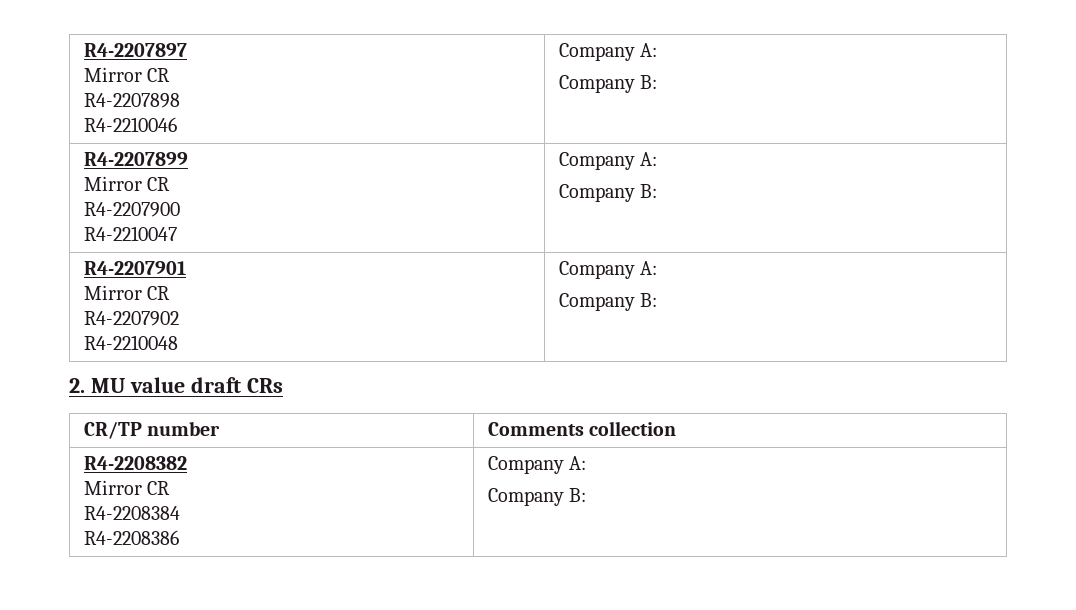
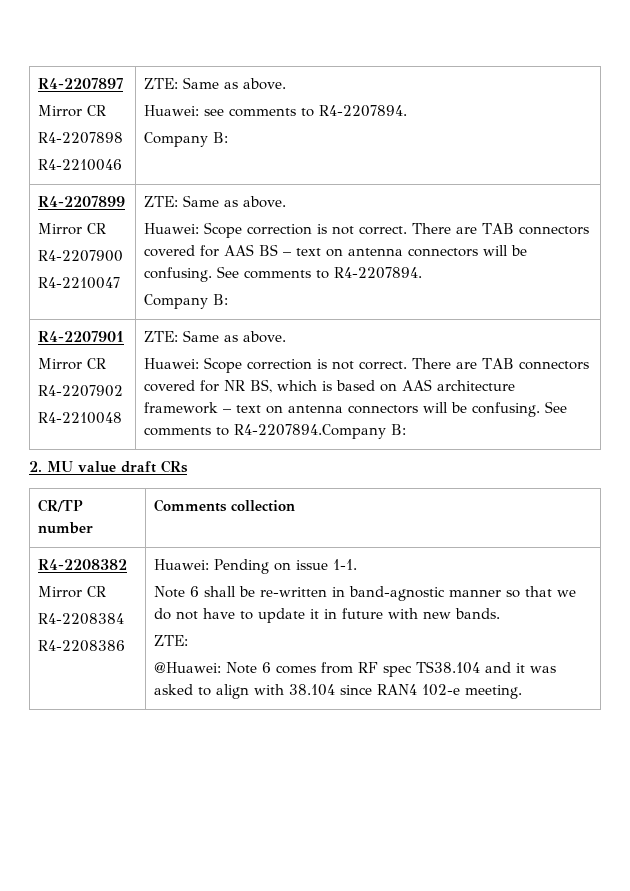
[559,43,658,61] Company A: -> [144,77,287,90] [144,105,408,117] ZTE: Same as above. // Huawei: see comments to R4-2207894.
[559,152,658,170] Company A: -> [144,195,287,208] [144,222,590,238] [144,244,528,257] [144,266,423,282] ZTE: Same as above. // Huawei: Scope correction is not correct. There are TAB connectors covered for AAS BS – text on antenna connectors will be confusing. See comments to R4-2207894.
[559,261,658,279] [559,293,636,311] Company A: // Company -> [144,330,287,343] [144,357,590,373] [144,379,516,393] [144,401,568,417] [144,424,387,439] ZTE: Same as above. // Huawei: Scope correction is not correct. There are TAB connectors covered for NR BS, which is based on AAS architecture framework – text on antenna connectors will be confusing. See comments to R4-2207894.Company
[488,456,587,474] [488,488,587,506] Company A: // Company B: -> [154,559,358,574] [154,586,577,601] [154,608,501,623] [154,635,189,646] [154,661,557,677] [154,684,523,699] Huawei: Pending on issue 1-1. // Note 6 shall be re-written in band-agnostic manner so that we do not have to update it in future with new bands. // ZTE: // @Huawei: Note 6 comes from RF spec TS38.104 and it was asked to align with 38.104 since RAN4 102-e meeting.

